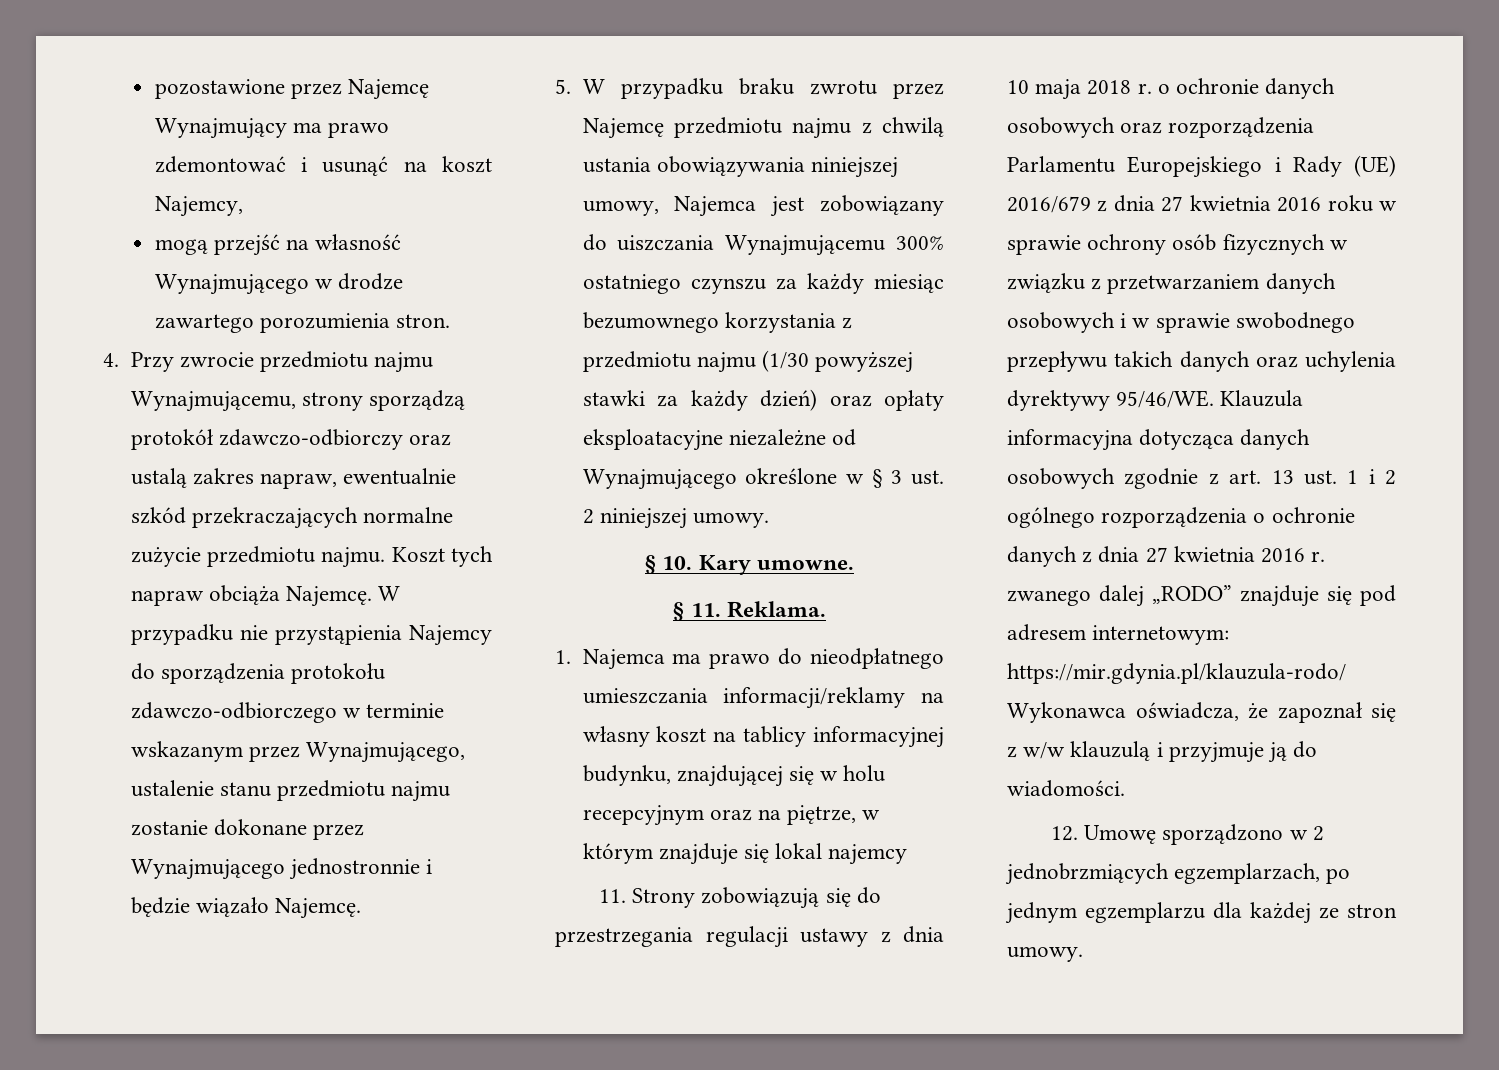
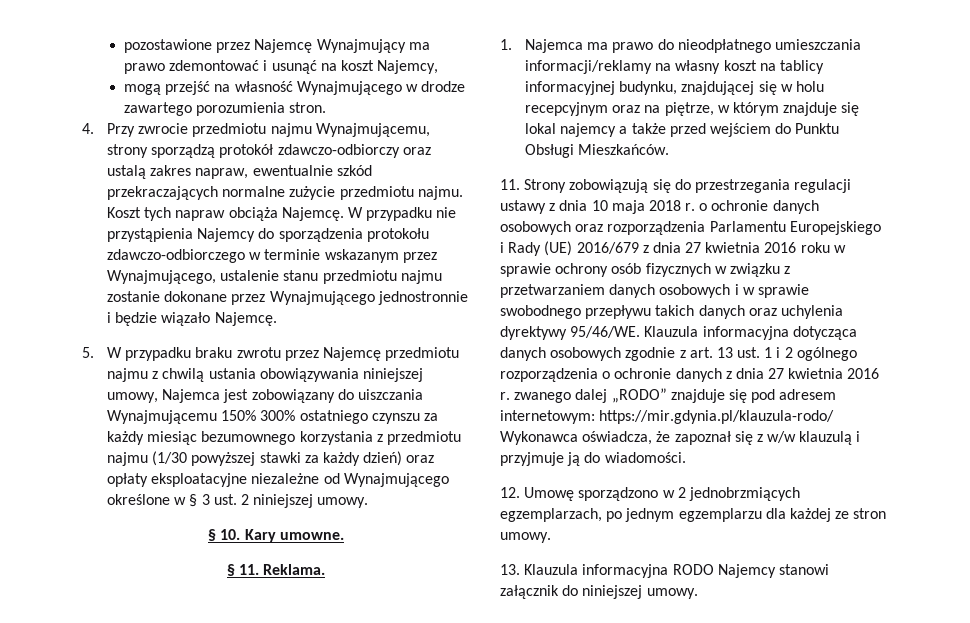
(886, 245) none -> [221,410,257,421] 150%
(908, 854) none -> [619,123,840,137] [524,144,670,158] a także przed wejściem do Punktu Obsługi Mieszkańców.
(1083, 954) none -> [500,564,829,578] [500,585,698,599] // 13. Klauzula informacyjna RODO Najemcy stanowi załącznik do niniejszej umowy.

